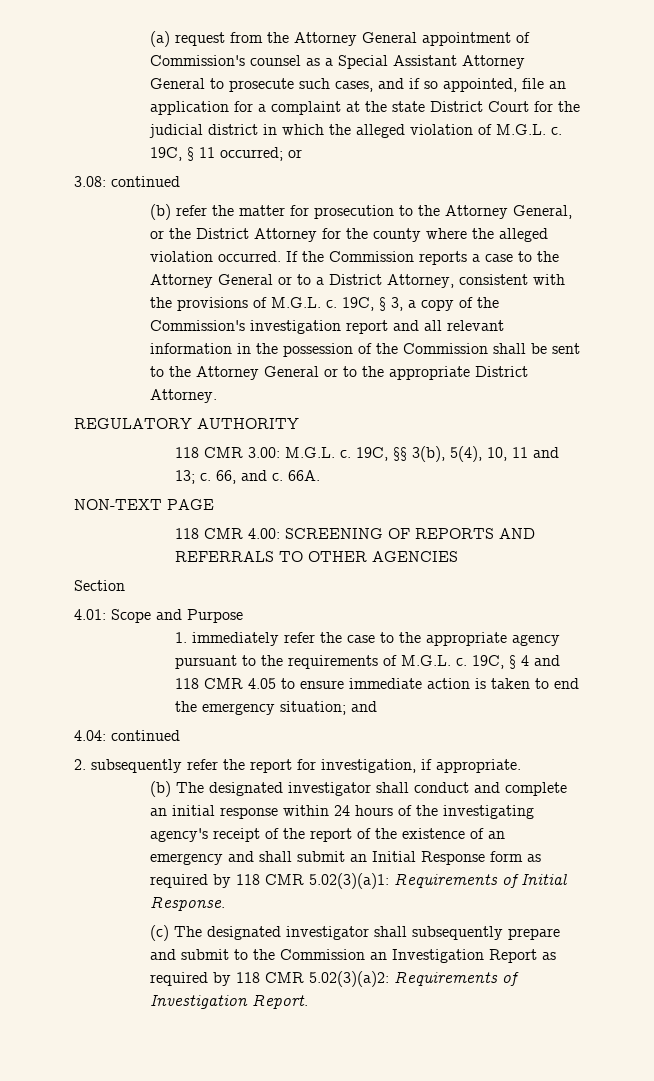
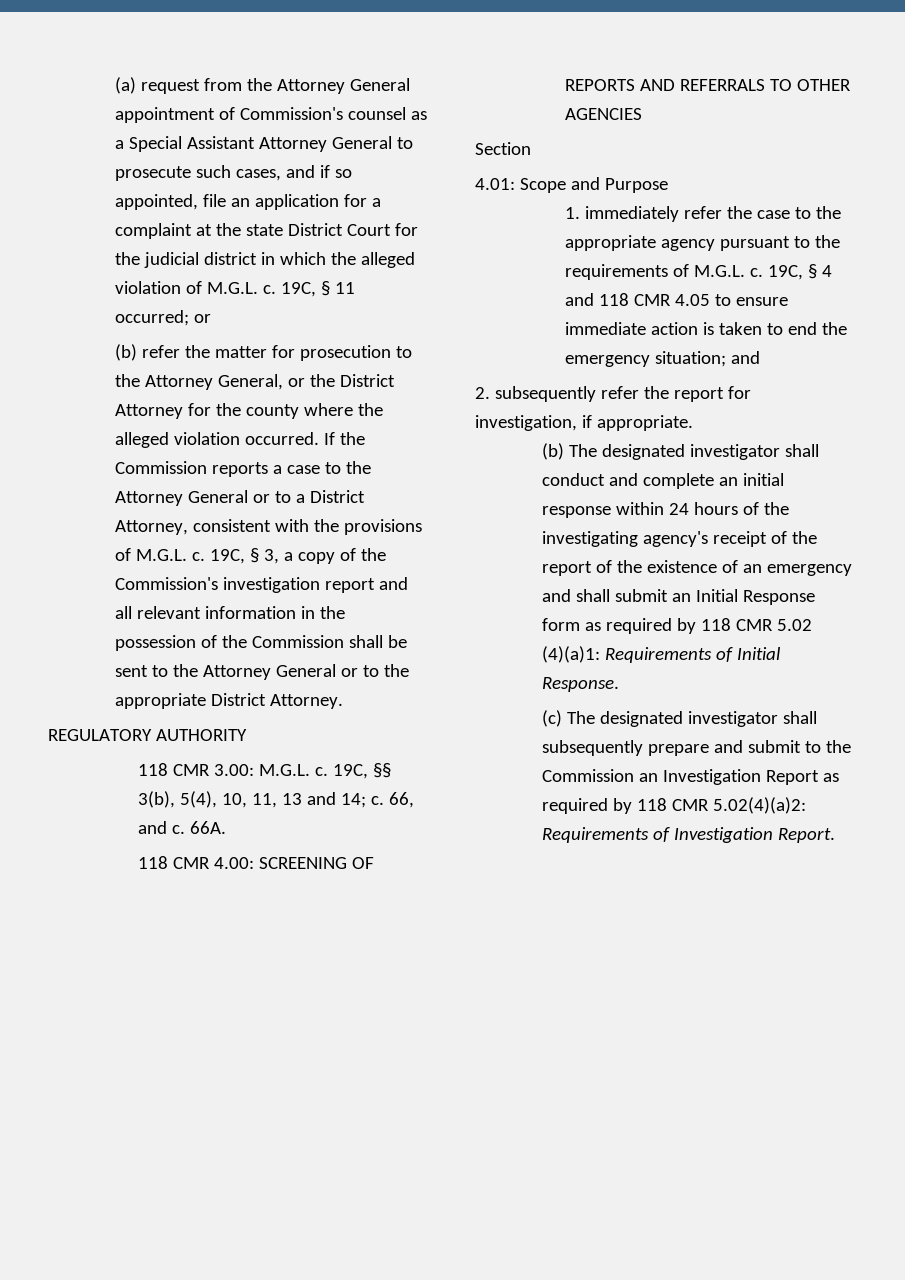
[74,176,180,187] // 3.08: continued -> (212, 318) none
[511,447,559,458] [174,470,195,484] 11 and 13; -> [251,792,366,808] 11, 13 and 14;
[74,499,214,510] // NON-TEXT PAGE -> (226, 827) none
[74,730,180,741] // 4.04: continued -> (760, 357) none
[308,873,389,889] 5.02(3)(a)1: -> [777,619,813,631] [542,646,601,663] 5.02 (4)(a)1:
[308,971,389,987] 5.02(3)(a)2: -> [713,797,807,814] 5.02(4)(a)2:

